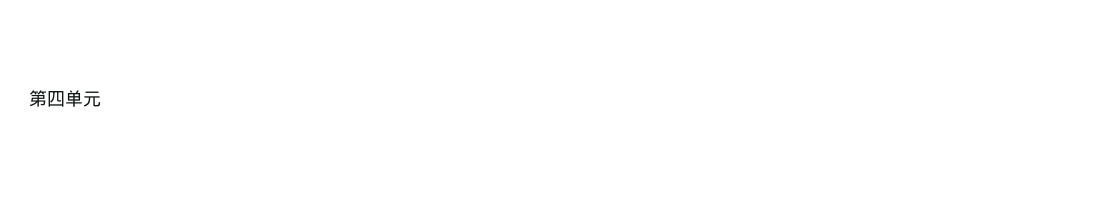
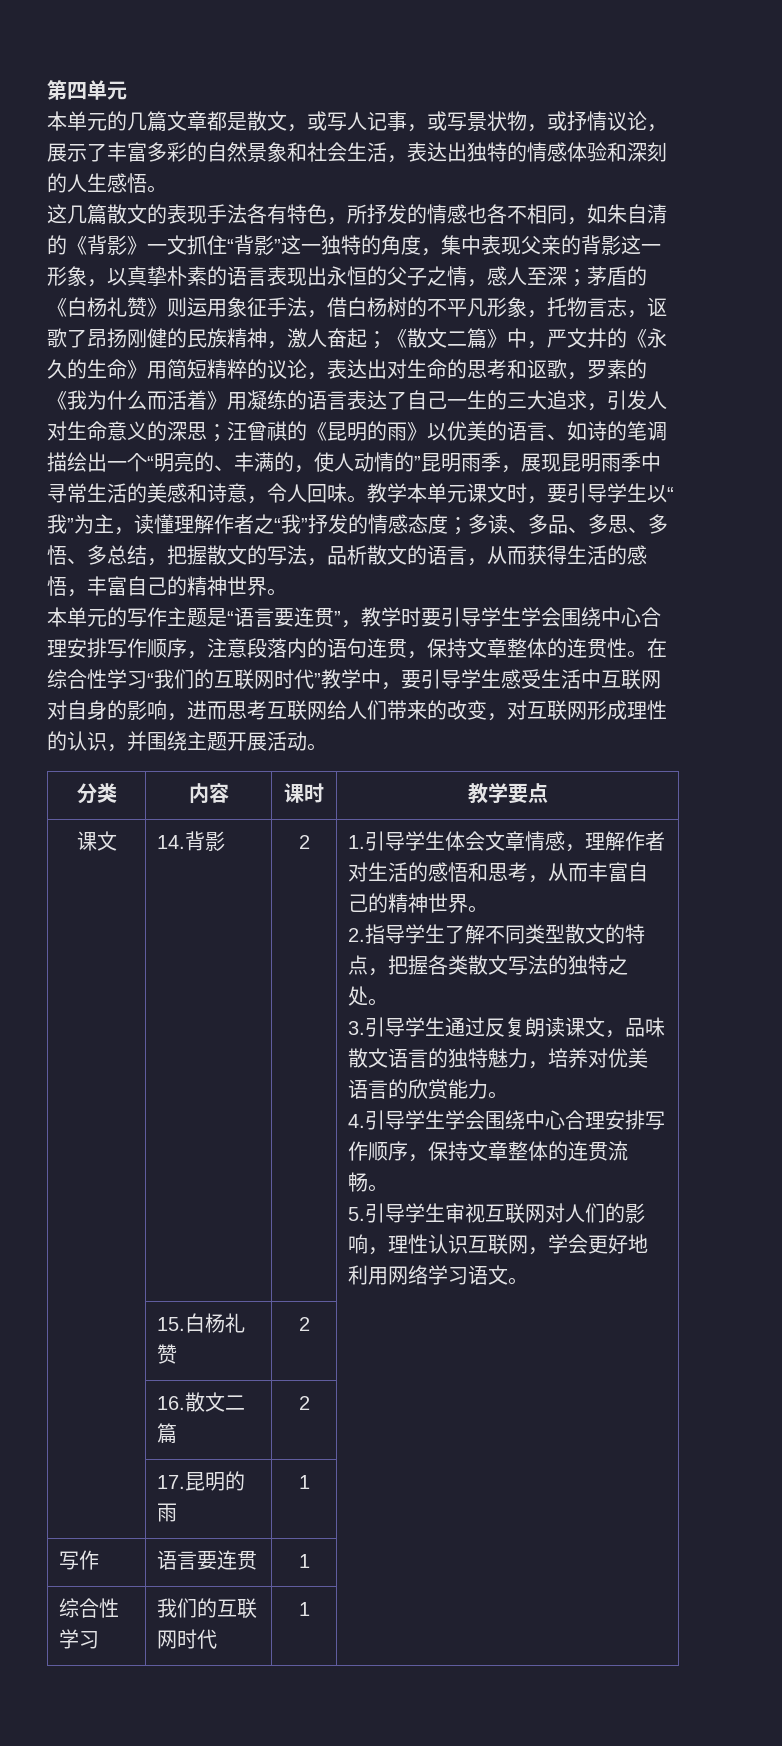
(101, 99) none -> [47,111,667,132] [47,142,667,163] [47,173,167,193] [47,204,667,225] [47,235,661,256] [47,266,647,287] [47,297,667,318] [47,328,667,349] [47,359,647,380] [47,390,667,411] [47,421,667,442] [47,452,661,473] [47,483,674,504] [47,514,668,535] [47,545,647,566] [47,576,287,597] [47,607,661,628] [47,638,667,659] [47,669,661,690] [47,700,667,721] [47,731,327,752] [76,783,117,804] [188,783,229,804] [284,783,324,803] [467,783,548,804] [76,831,117,851] [157,831,226,851] [298,835,310,849] [348,831,666,852] [348,862,649,883] [348,893,489,913] [348,924,646,944] [348,955,629,976] [348,986,389,1006] [348,1017,666,1038] [348,1048,649,1069] [348,1079,509,1099] [348,1110,666,1130] [348,1141,629,1162] [348,1172,389,1192] [348,1203,646,1224] [348,1234,649,1255] [348,1265,529,1285] [157,1313,246,1333] [157,1344,178,1364] [298,1317,310,1331] [157,1392,246,1412] [157,1423,178,1444] [298,1396,310,1410] [157,1471,246,1491] [157,1503,178,1522] [298,1475,310,1489] [59,1550,100,1570] [157,1550,258,1570] [298,1554,310,1568] [59,1598,120,1618] [59,1629,100,1649] [157,1598,258,1619] [157,1629,218,1649] [298,1602,310,1616] // 本单元的几篇文章都是散文，或写人记事，或写景状物，或抒情议论，展示了丰富多彩的自然景象和社会生活，表达出独特的情感体验和深刻的人生感悟。 // 这几篇散文的表现手法各有特色，所抒发的情感也各不相同，如朱自清的《背影》一文抓住“背影”这一独特的角度，集中表现父亲的背影这一形象，以真挚朴素的语言表现出永恒的父子之情，感人至深；茅盾的《白杨礼赞》则运用象征手法，借白杨树的不平凡形象，托物言志，讴歌了昂扬刚健的民族精神，激人奋起；《散文二篇》中，严文井的《永久的生命》用简短精粹的议论，表达出对生命的思考和讴歌，罗素的《我为什么而活着》用凝练的语言表达了自己一生的三大追求，引发人对生命意义的深思；汪曾祺的《昆明的雨》以优美的语言、如诗的笔调描绘出一个“明亮的、丰满的，使人动情的”昆明雨季，展现昆明雨季中寻常生活的美感和诗意，令人回味。教学本单元课文时，要引导学生以“我”为主，读懂理解作者之“我”抒发的情感态度；多读、多品、多思、多悟、多总结，把握散文的写法，品析散文的语言，从而获得生活的感悟，丰富自己的精神世界。 // 本单元的写作主题是“语言要连贯”，教学时要引导学生学会围绕中心合理安排写作顺序，注意段落内的语句连贯，保持文章整体的连贯性。在综合性学习“我们的互联网时代”教学中，要引导学生感受生活中互联网对自身的影响，进而思考互联网给人们带来的改变，对互联网形成理性的认识，并围绕主题开展活动。 // 分类 | 内容 | 课时 | 教学要点 // 课文 | 14.背影 | 2 | 1.引导学生体会文章情感，理解作者对生活的感悟和思考，从而丰富自己的精神世界。 // 2.指导学生了解不同类型散文的特点，把握各类散文写法的独特之处。 // 3.引导学生通过反复朗读课文，品味散文语言的独特魅力，培养对优美语言的欣赏能力。 // 4.引导学生学会围绕中心合理安排写作顺序，保持文章整体的连贯流畅。 // 5.引导学生审视互联网对人们的影响，理性认识互联网，学会更好地利用网络学习语文。 // | 15.白杨礼赞 | 2 | // | 16.散文二篇 | 2 | // | 17.昆明的雨 | 1 | // 写作 | 语言要连贯 | 1 | // 综合性学习 | 我们的互联网时代 | 1 |

